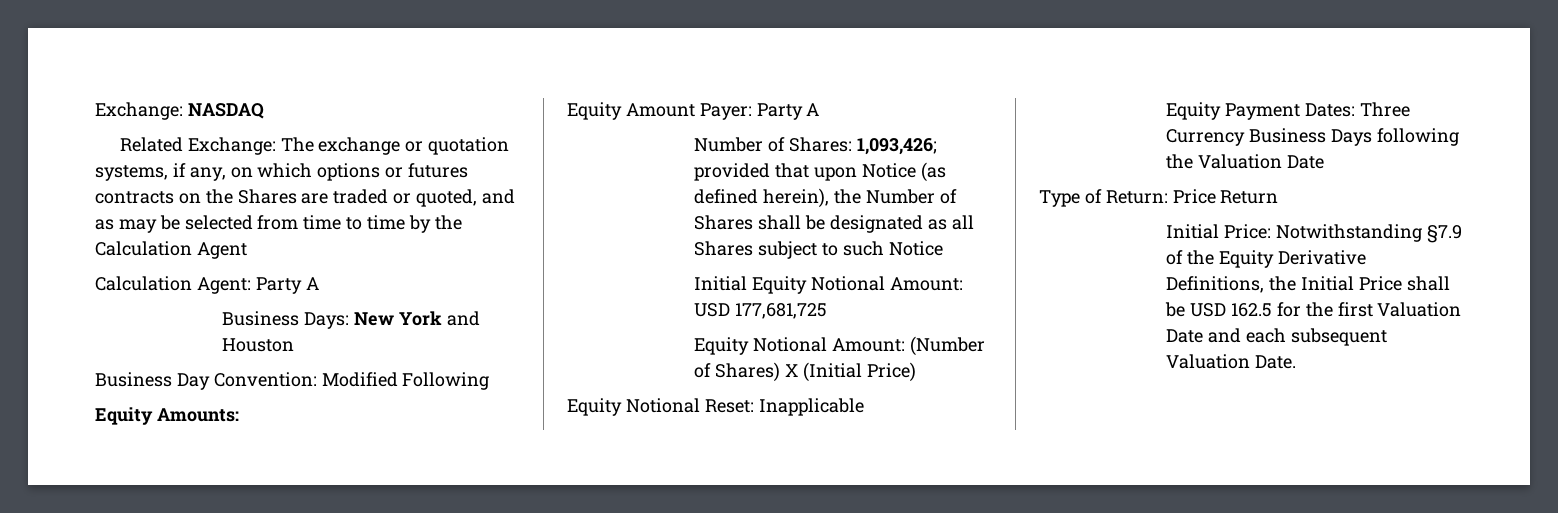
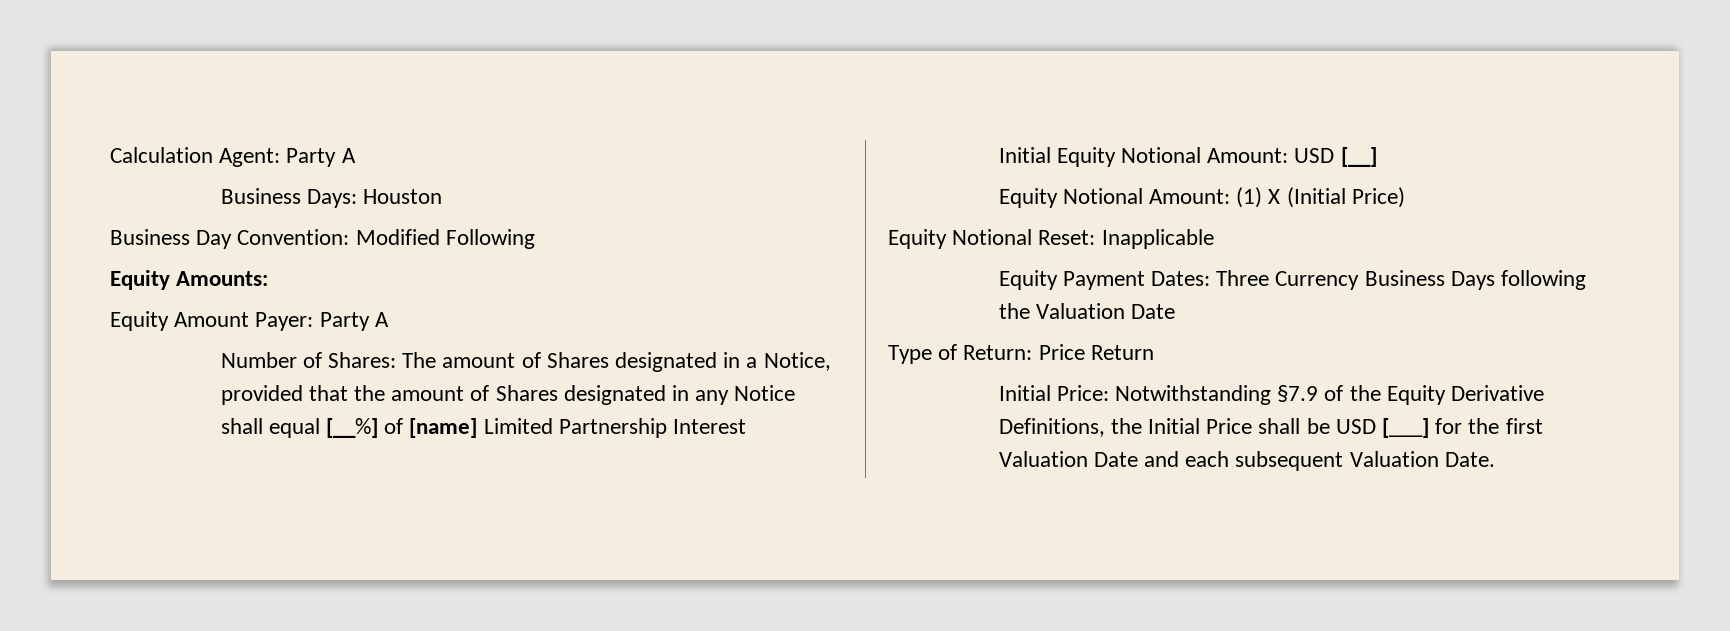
[95,102,264,120] [119,137,510,155] [95,163,469,181] [95,189,515,207] [95,215,462,233] [95,241,247,259] Exchange: NASDAQ // Related Exchange: The exchange or quotation systems, if any, on which options or futures contracts on the Shares are traded or quoted, and as may be selected from time to time by the Calculation Agent // -> (110, 155) none
[353,311,480,326] New York and -> (357, 198) none
[856,138,937,155] [694,162,946,182] [694,188,957,208] [694,215,974,233] [694,241,943,259] 1,093,426; provided that upon Notice (as defined herein), the Number of Shares shall be designated as all Shares subject to such Notice -> [402,352,831,372] [220,385,796,405] [220,418,746,438] The amount of Shares designated in a Notice, provided that the amount of Shares designated in any Notice shall equal [__%] of [name] Limited Partnership Interest
[735,303,828,319] [694,336,985,356] [694,362,781,382] 177,681,725 // Equity Notional Amount: (Number of Shares) -> [1340,147,1377,167] [998,187,1263,208] [__] // Equity Notional Amount: (1)
[1230,303,1272,317] 162.5 -> [1381,418,1429,438] [___]

